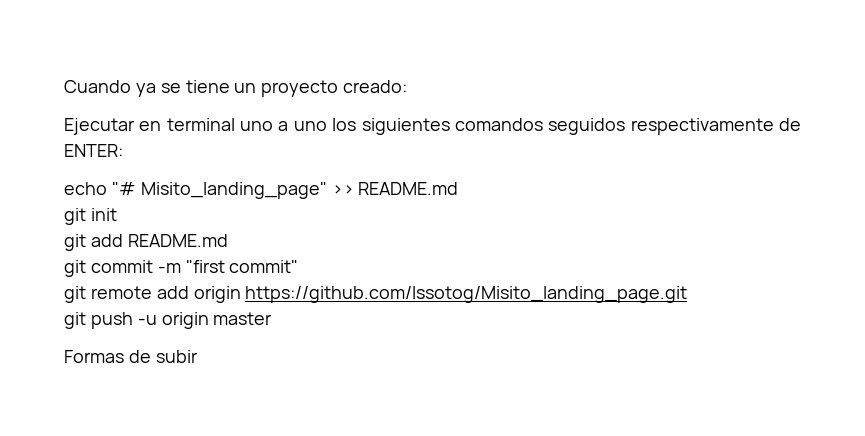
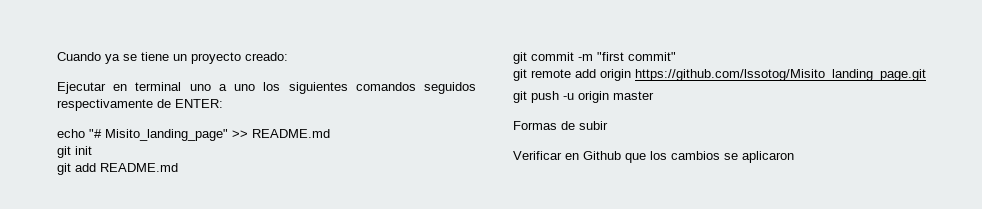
(198, 356) none -> [513,151,794,163] // Verificar en Github que los cambios se aplicaron

